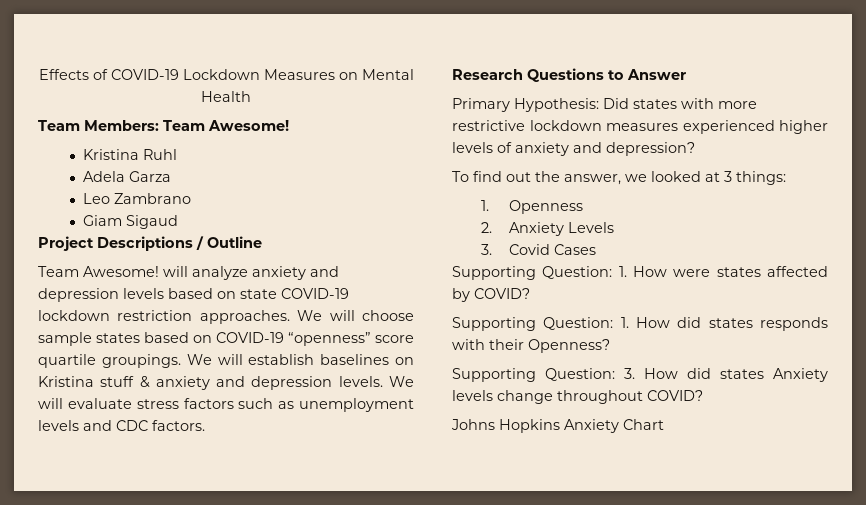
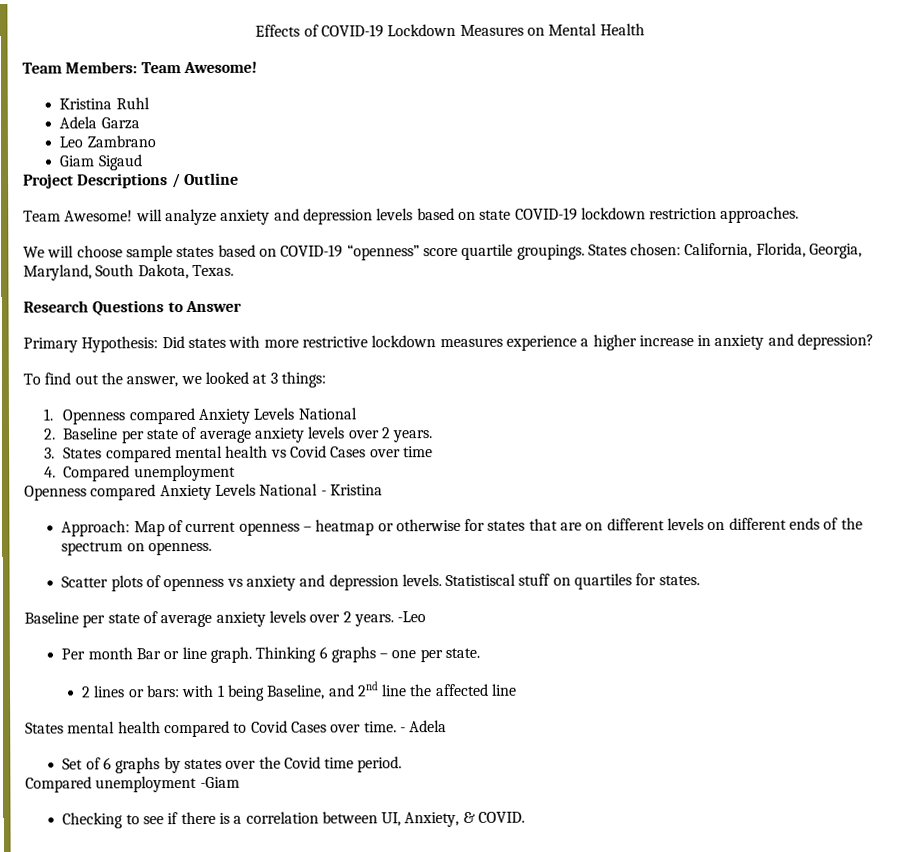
(290, 317) none -> (800, 214) //
[186,354,414,365] [38,376,414,390] [38,398,414,412] [38,420,205,431] We will establish baselines on Kristina stuff & anxiety and depression levels. We will evaluate stress factors such as unemployment levels and CDC factors. -> [587,242,863,259] [23,264,234,281] States chosen: California, Florida, Georgia, Maryland, South Dakota, Texas.
[682,120,828,134] [452,142,512,153] experienced higher levels of -> [505,334,712,351] experience a higher increase in
[480,222,615,236] [480,244,597,255] [452,266,828,280] [452,288,530,302] [452,317,828,331] [452,339,610,353] [452,368,828,382] [452,390,703,404] [451,419,664,433] // 2. Anxiety Levels // 3. Covid Cases // Supporting Question: 1. How were states affected by COVID? // Supporting Question: 1. How did states responds with their Openness? // Supporting Question: 3. How did states Anxiety levels change throughout COVID? // Johns Hopkins Anxiety Chart -> [128,407,357,425] [43,426,434,444] [43,445,433,463] [43,464,236,482] [24,483,383,501] [61,517,863,537] [61,541,212,556] [61,573,700,592] [24,610,427,628] [61,646,481,663] [80,681,518,701] [25,720,448,738] [62,756,403,774] [25,775,240,793] [62,811,526,829] compared Anxiety Levels National // 2. Baseline per state of average anxiety levels over 2 years. // 3. States compared mental health vs Covid Cases over time // 4. Compared unemployment // Openness compared Anxiety Levels National - Kristina // Approach: Map of current openness – heatmap or otherwise for states that are on different levels on different ends of the spectrum on openness. // Scatter plots of openness vs anxiety and depression levels. Statistiscal stuff on quartiles for states. // Baseline per state of average anxiety levels over 2 years. -Leo // Per month Bar or line graph. Thinking 6 graphs – one per state. // 2 lines or bars: with 1 being Baseline, and 2nd line the affected line // States mental health compared to Covid Cases over time. - Adela // Set of 6 graphs by states over the Covid time period. // Compared unemployment -Giam // Checking to see if there is a correlation between UI, Anxiety, & COVID.

